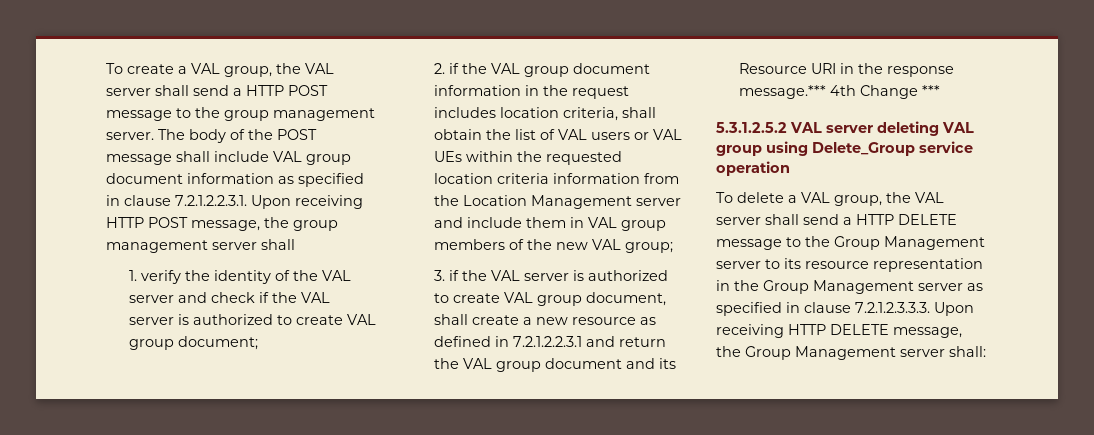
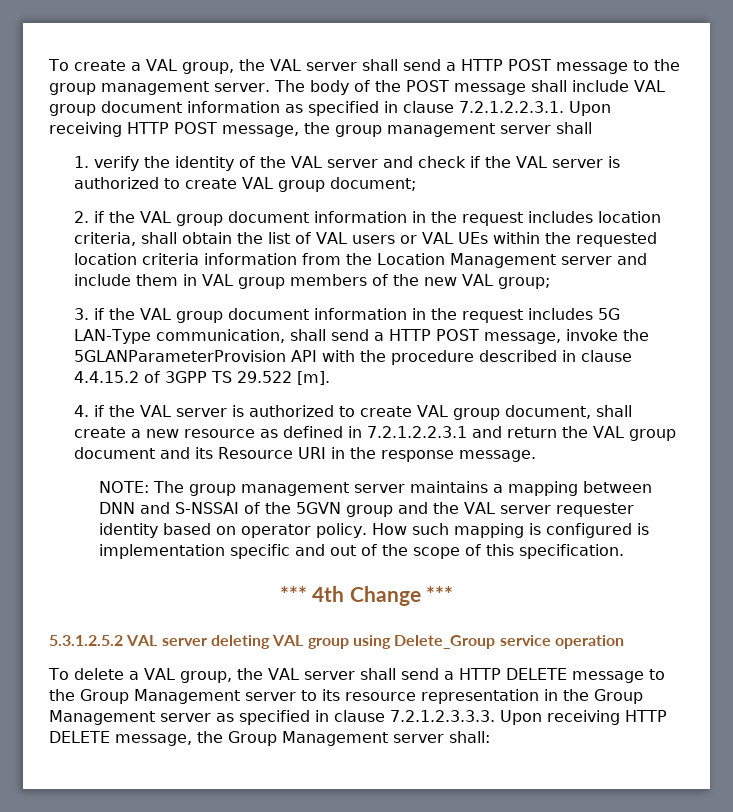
(520, 275) none -> [176,308,621,323] [74,329,650,344] [74,350,633,365] [74,371,331,385] [74,405,172,417] group document information in the request includes 5G LAN-Type communication, shall send a HTTP POST message, invoke the 5GLANParameterProvision API with the procedure described in clause 4.4.15.2 of 3GPP TS 29.522 [m]. // 4. if the VAL
[738,85,826,99] message.*** -> [459,450,537,462] [99,481,653,496] [99,502,635,517] [99,523,650,538] [99,544,625,559] [279,586,307,602] message. // NOTE: The group management server maintains a mapping between DNN and S-NSSAI of the 5GVN group and the VAL server requester identity based on operator policy. How such mapping is configured is implementation specific and out of the scope of this specification. // ***

